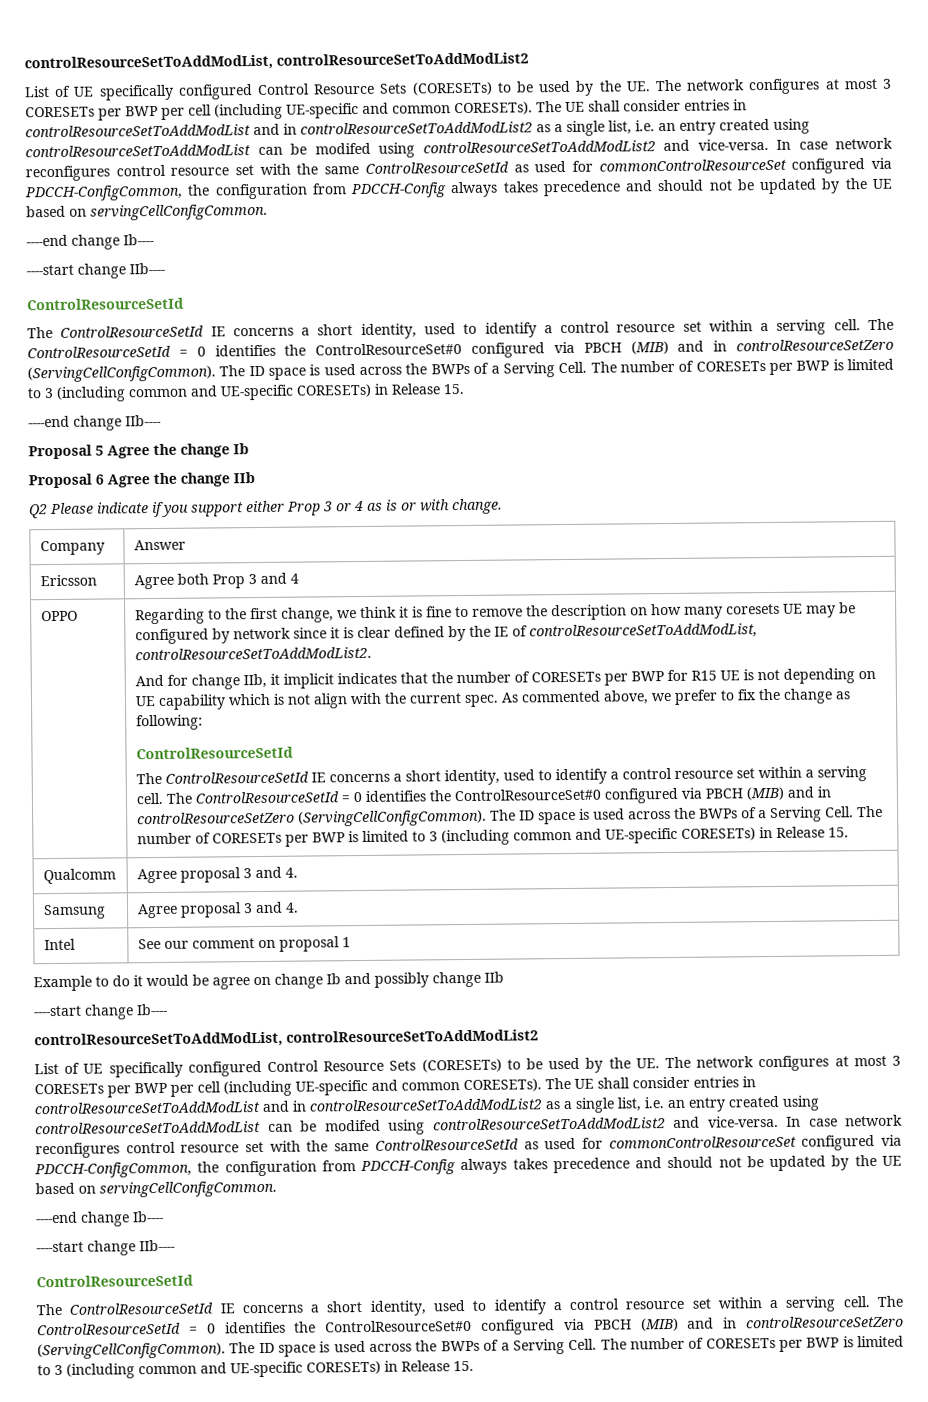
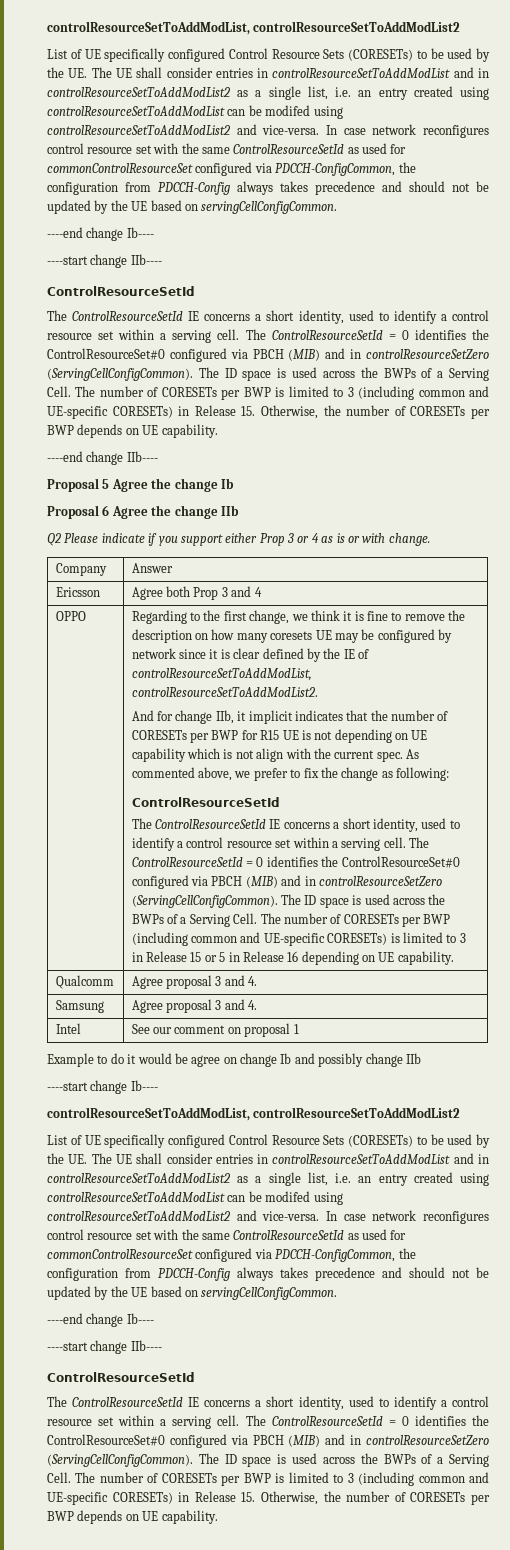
[686,78,893,95] [25,101,562,121] network configures at most 3 CORESETs per BWP per cell (including UE-specific and common CORESETs). The -> (112, 72) none
(464, 389) none -> [261,405,491,419] [47,424,218,438] Otherwise, the number of CORESETs per BWP depends on UE capability.
[347,826,849,846] is limited to 3 (including common and UE-specific CORESETs) in Release 15. -> [131,932,466,946] [131,951,454,965] (including common and UE-specific CORESETs) is limited to 3 in Release 15 or 5 in Release 16 depending on UE capability.
[696,1055,902,1072] [34,1077,571,1098] network configures at most 3 CORESETs per BWP per cell (including UE-specific and common CORESETs). The -> (112, 1158) none
(474, 1366) none -> [261,1491,491,1505] [47,1510,218,1524] Otherwise, the number of CORESETs per BWP depends on UE capability.

